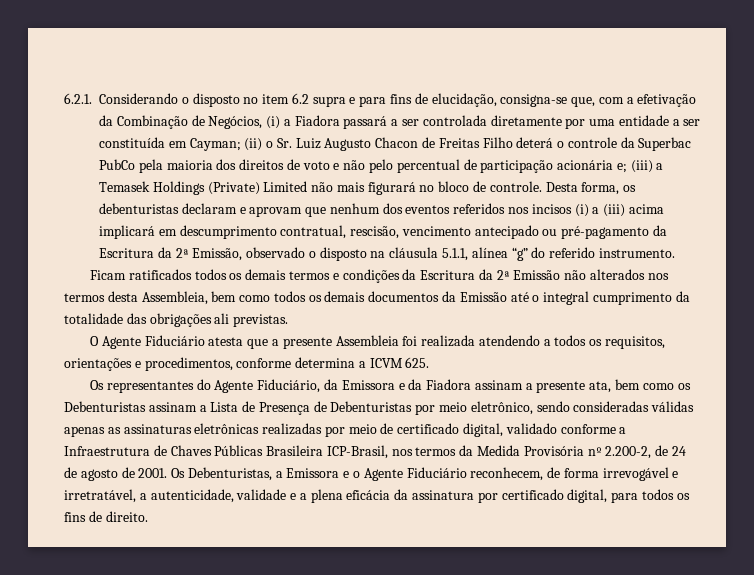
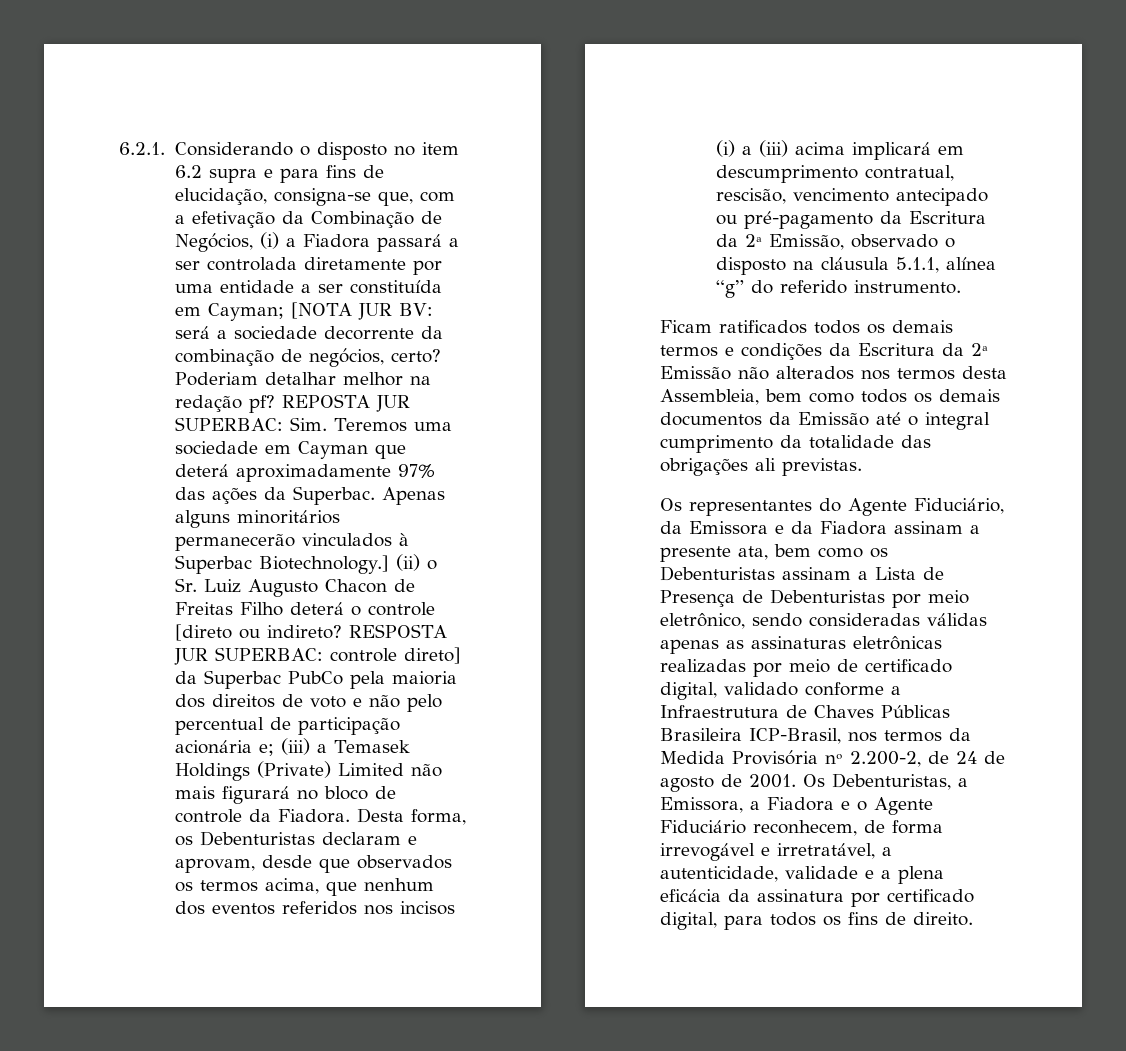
(241, 144) none -> [290,302,434,320] [174,326,443,340] [174,348,441,367] [174,372,431,386] [174,394,411,413] [174,417,453,432] [174,441,406,459] [174,464,435,482] [174,486,445,505] [174,510,340,528] [174,533,409,551] [174,555,390,574] [NOTA JUR BV: será a sociedade decorrente da combinação de negócios, certo? Poderiam detalhar melhor na redação pf? REPOSTA JUR SUPERBAC: Sim. Teremos uma sociedade em Cayman que deterá aproximadamente 97% das ações da Superbac. Apenas alguns minoritários permanecerão vinculados à Superbac Biotechnology.]
(617, 142) none -> [174,624,448,641] [173,647,461,665] [direto ou indireto? RESPOSTA JUR SUPERBAC: controle direto]
[489,181,542,192] controle. -> [174,809,350,823] controle da Fiadora.
[99,203,179,214] debenturistas -> [199,831,315,846] Debenturistas
[249,206,303,217] aprovam -> [174,855,452,873] [174,878,319,894] aprovam, desde que observados os termos acima,
[90,335,665,349] [64,357,430,371] // O Agente Fiduciário atesta que a presente Assembleia foi realizada atendendo a todos os requisitos, orientações e procedimentos, conforme determina a ICVM 625. -> (862, 467) none
[286,468,340,478] Emissora -> [660,797,834,813] Emissora, a Fiadora

